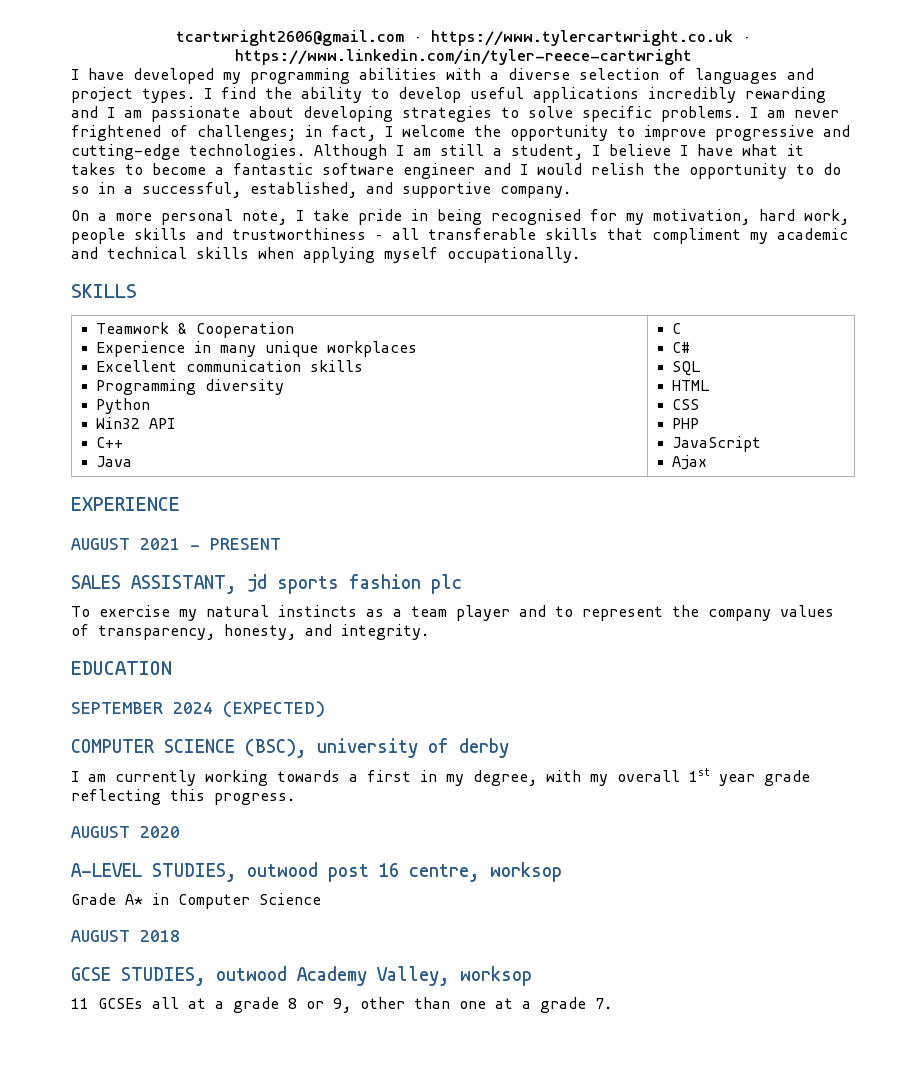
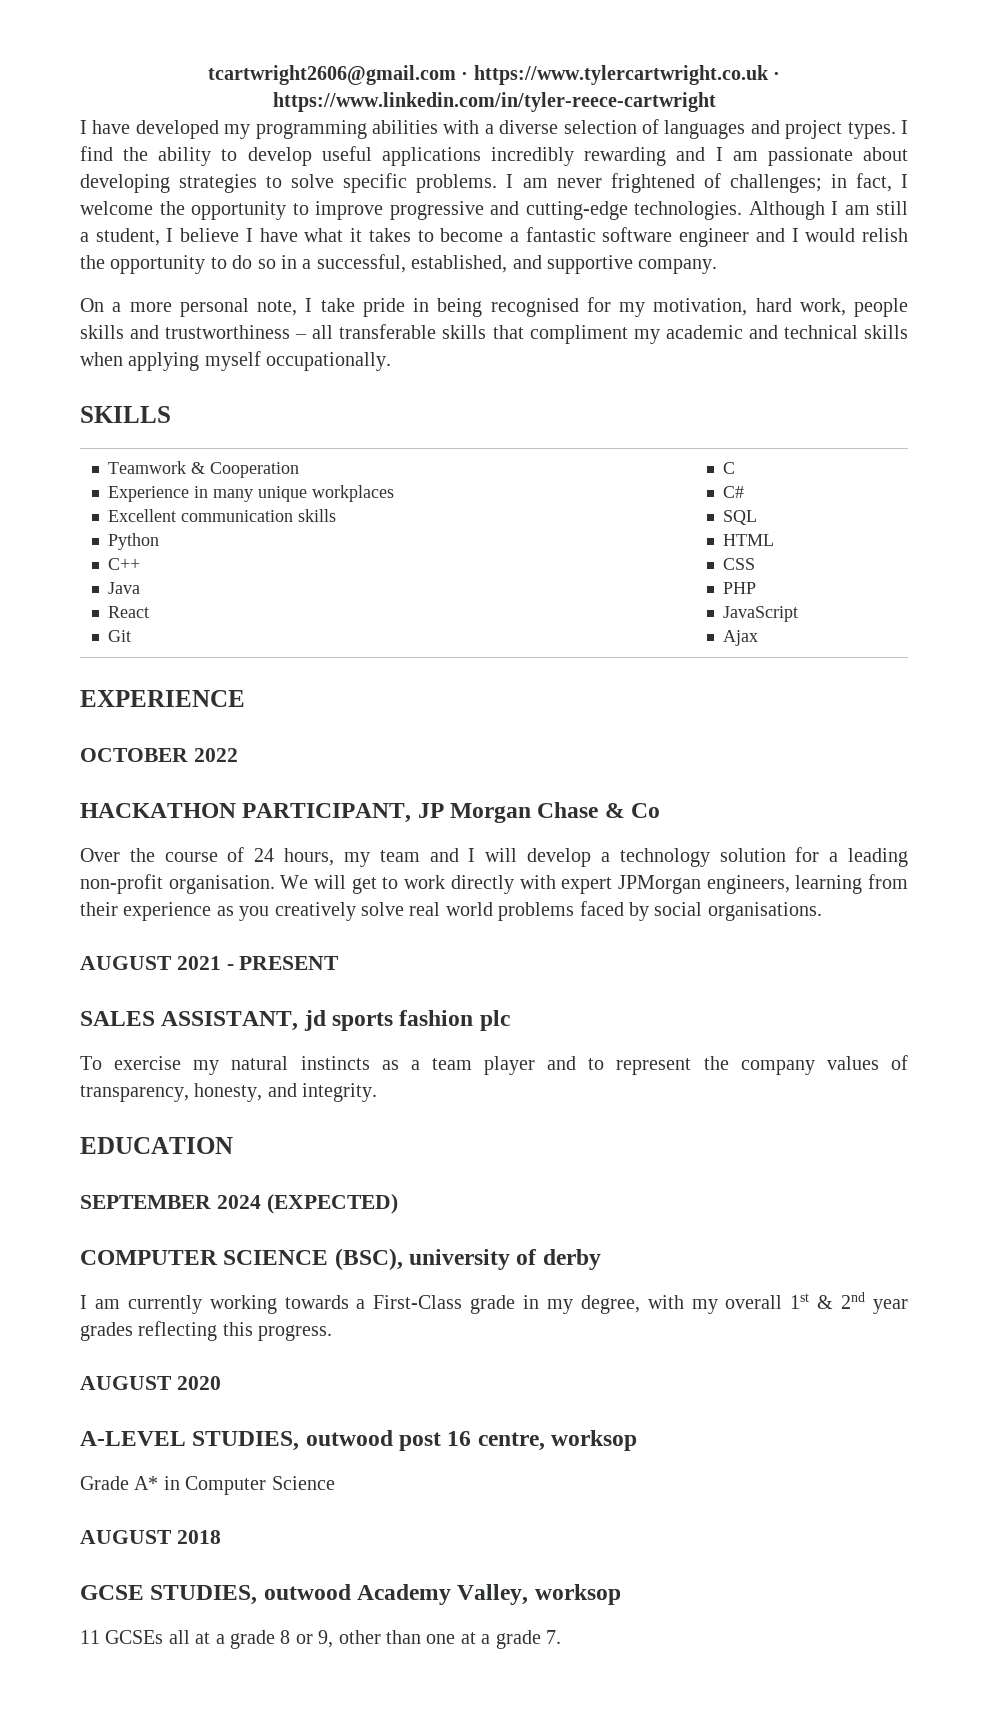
[95,379,284,395] // Programming diversity -> (337, 515) none
[95,417,175,429] // Win32 API -> (160, 541) none
(132, 461) none -> [108,606,150,618] [108,630,132,642] // React // Git
(180, 504) none -> [80,748,238,762] [80,802,661,823] [80,847,909,867] [80,874,908,894] [80,901,822,921] // OCTOBER 2022 // HACKATHON PARTICIPANT, JP Morgan Chase & Co // Over the course of 24 hours, my team and I will develop a technology solution for a leading non-profit organisation. We will get to work directly with expert JPMorgan engineers, learning from their experience as you creatively solve real world problems faced by social organisations.
[367,770,411,782] first -> [373,1295,516,1314] First-Class grade
[719,770,810,786] year grade -> [817,1292,908,1314] [80,1322,133,1341] & 2nd year grades

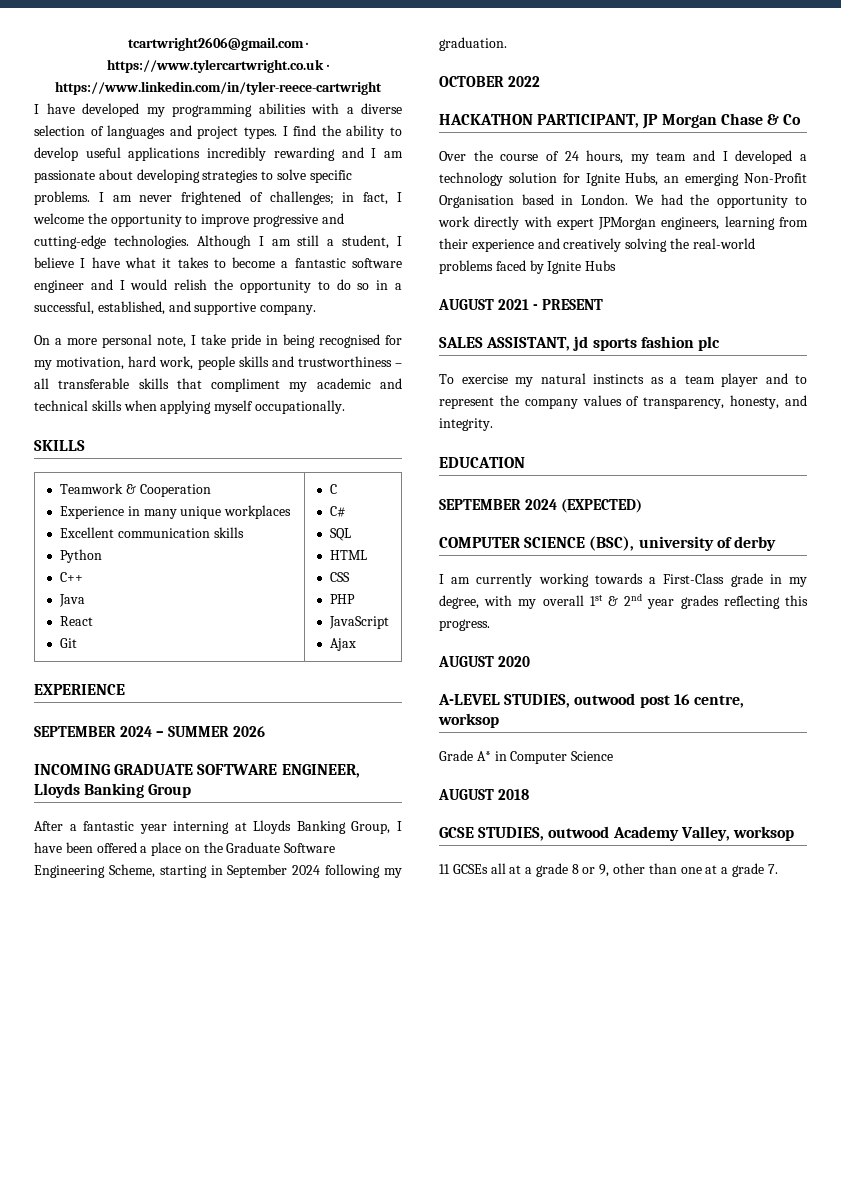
(245, 698) none -> [34,726,265,737] [34,764,360,778] [34,783,192,798] [34,820,402,834] [34,842,336,856] [34,864,402,878] [439,37,507,51] // SEPTEMBER 2024 – SUMMER 2026 // INCOMING GRADUATE SOFTWARE ENGINEER, Lloyds Banking Group // After a fantastic year interning at Lloyds Banking Group, I have been offered a place on the Graduate Software Engineering Scheme, starting in September 2024 following my graduation.
[485,848,592,867] will develop -> [735,150,793,164] developed
[829,848,909,867] [80,874,377,894] a leading non-profit organisation. We will get -> [585,172,807,186] [439,194,788,208] Ignite Hubs, an emerging Non-Profit Organisation based in London. We had the opportunity
[216,902,493,921] as you creatively solve real world -> [537,238,755,252] and creatively solving the real-world
[654,902,822,921] social organisations. -> [547,260,617,274] Ignite Hubs

